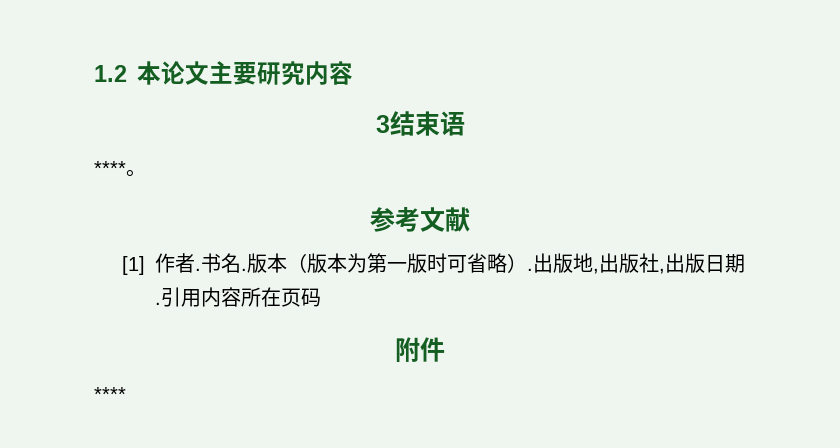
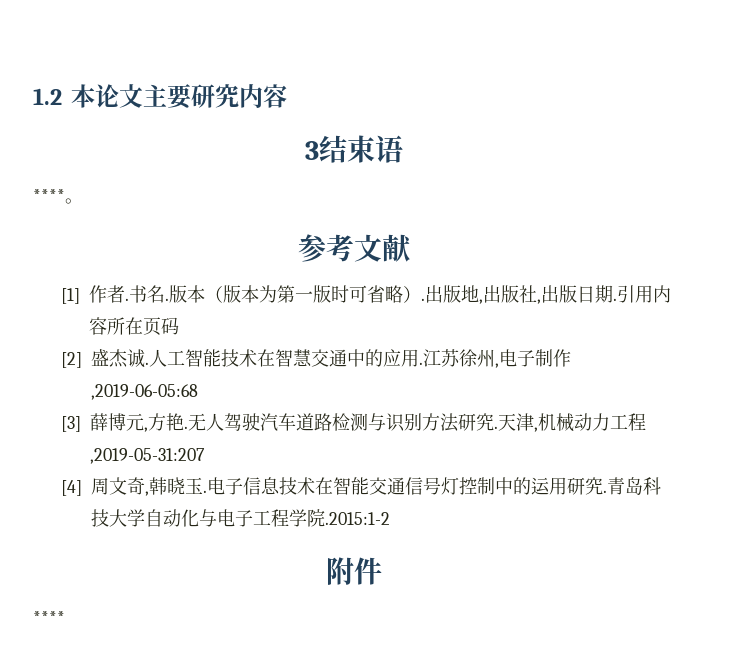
(321, 297) none -> [60,349,571,368] [90,384,198,400] [60,413,646,432] [89,448,205,464] [60,477,661,496] [90,509,390,527] // [2]盛杰诚.人工智能技术在智慧交通中的应用.江苏徐州,电子制作,2019-06-05:68 // [3]薛博元,方艳.无人驾驶汽车道路检测与识别方法研究.天津,机械动力工程,2019-05-31:207 // [4]周文奇,韩晓玉.电子信息技术在智能交通信号灯控制中的运用研究.青岛科技大学自动化与电子工程学院.2015:1-2

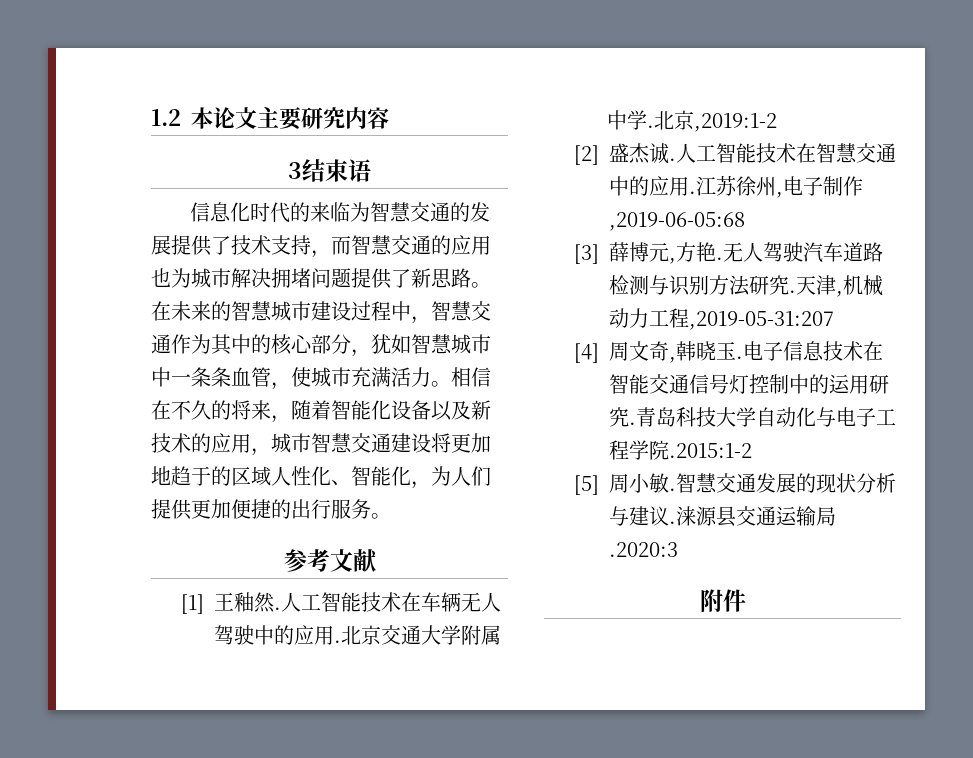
[33,189,83,204] [298,234,412,262] [60,285,671,304] [88,317,179,336] ****。 // 参考文献 // [1]作者.书名.版本（版本为第一版时可省略）.出版地,出版社,出版日期.引用内容所在页码 -> [190,202,491,223] [151,235,491,258] [151,268,491,289] [151,301,491,324] [151,334,491,357] [151,367,491,390] [151,400,491,423] [151,433,491,456] [151,466,491,489] [151,499,391,520] [283,549,378,572] [181,592,502,614] [214,625,502,645] [607,110,778,132] 信息化时代的来临为智慧交通的发展提供了技术支持，而智慧交通的应用也为城市解决拥堵问题提供了新思路。在未来的智慧城市建设过程中，智慧交通作为其中的核心部分，犹如智慧城市中一条条血管，使城市充满活力。相信在不久的将来，随着智能化设备以及新技术的应用，城市智慧交通建设将更加地趋于的区域人性化、智能化，为人们提供更加便捷的出行服务。 // 参考文献 // [1]王釉然.人工智能技术在车辆无人驾驶中的应用.北京交通大学附属中学.北京,2019:1-2
(390, 518) none -> [574,473,897,495] [609,506,837,527] [609,542,679,557] // [5]周小敏.智慧交通发展的现状分析与建议.涞源县交通运输局.2020:3
[33,611,65,624] // **** -> (746, 600) none

